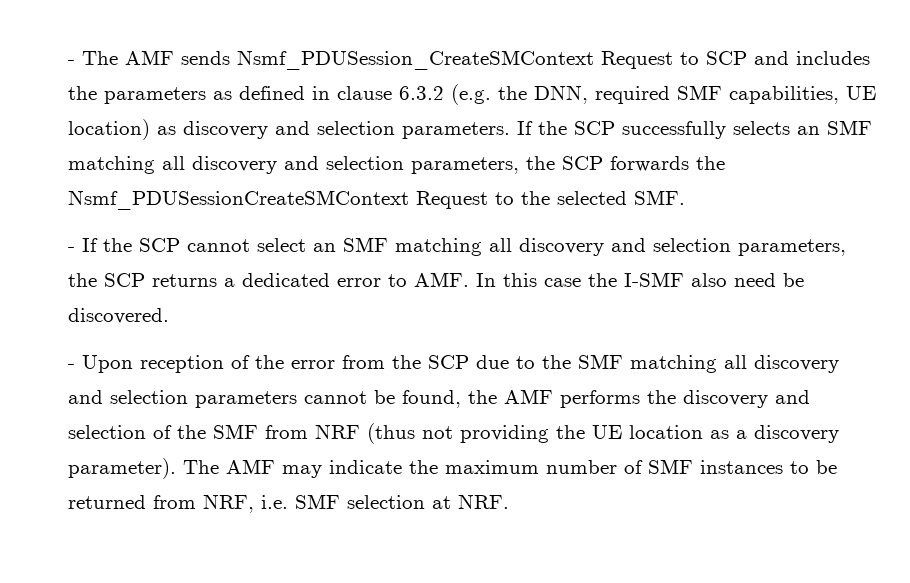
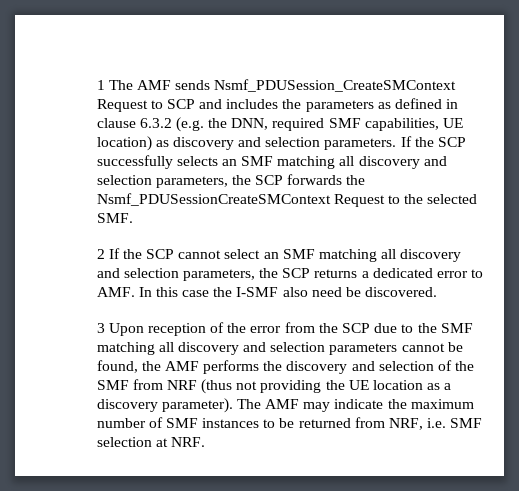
[67,60,75,65] - -> [96,80,105,90] 1
[67,247,75,252] - -> [96,249,105,259] 2
[67,364,75,369] - -> [96,323,105,333] 3

